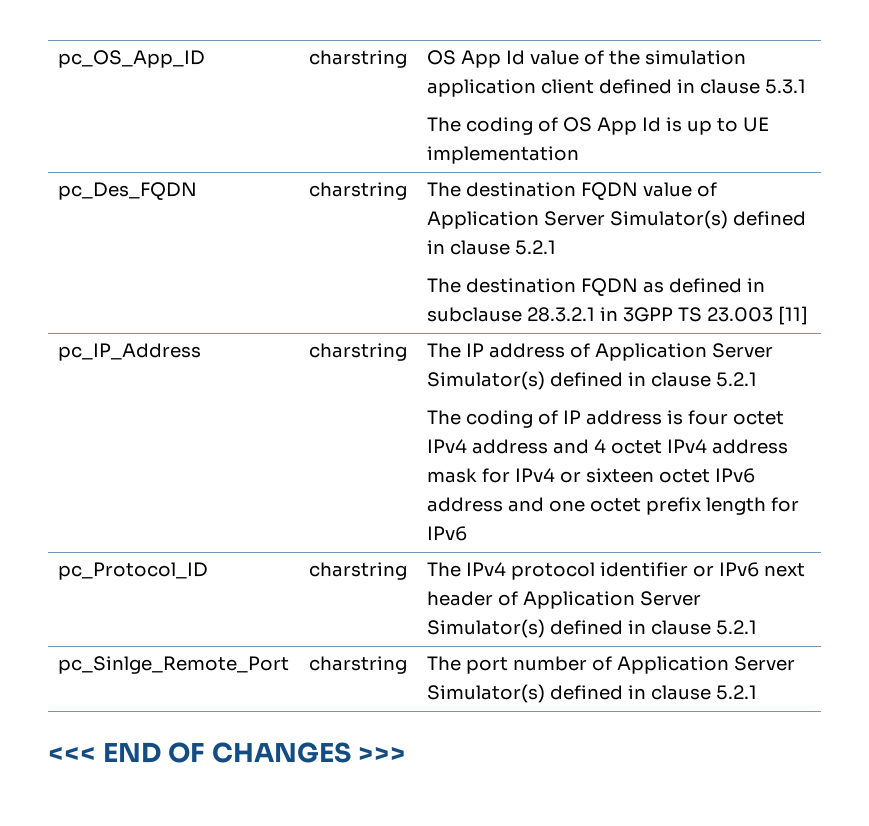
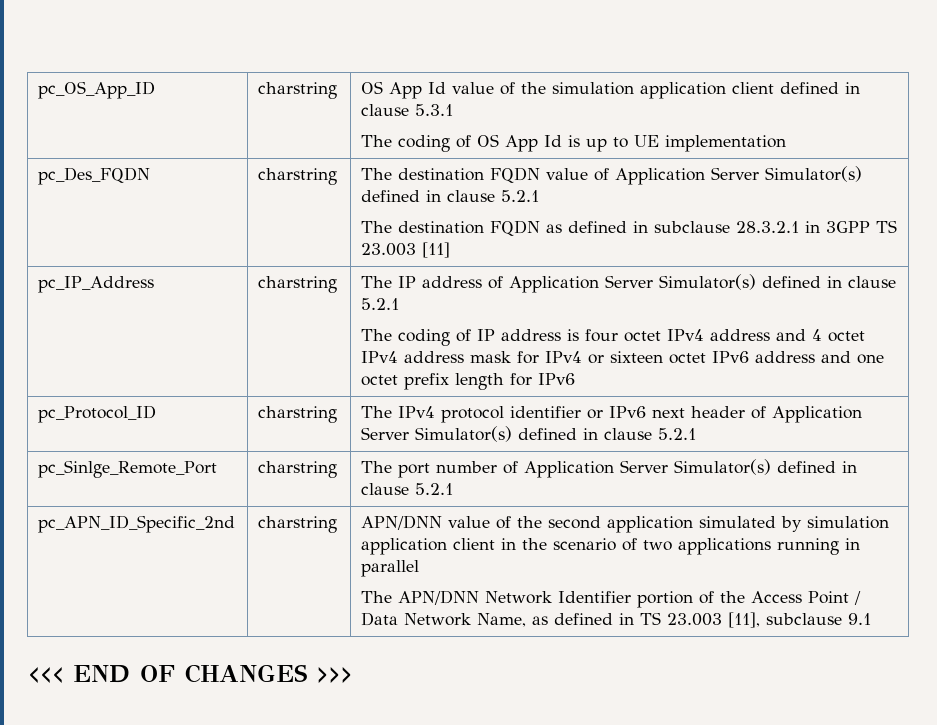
(757, 692) none -> [38,515,236,533] [258,516,338,533] [361,515,890,533] [361,538,861,555] [361,560,420,577] [361,590,862,608] [361,612,872,628] // pc_APN_ID_Specific_2nd | charstring | APN/DNN value of the second application simulated by simulation application client in the scenario of two applications running in parallel // The APN/DNN Network Identifier portion of the Access Point / Data Network Name, as defined in TS 23.003 [11], subclause 9.1

